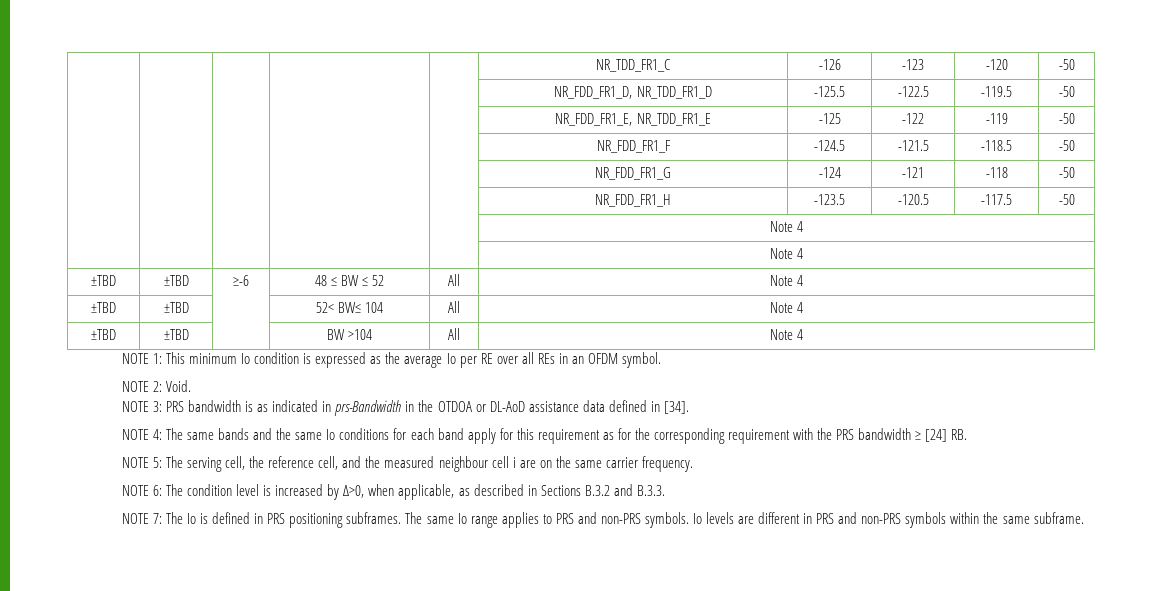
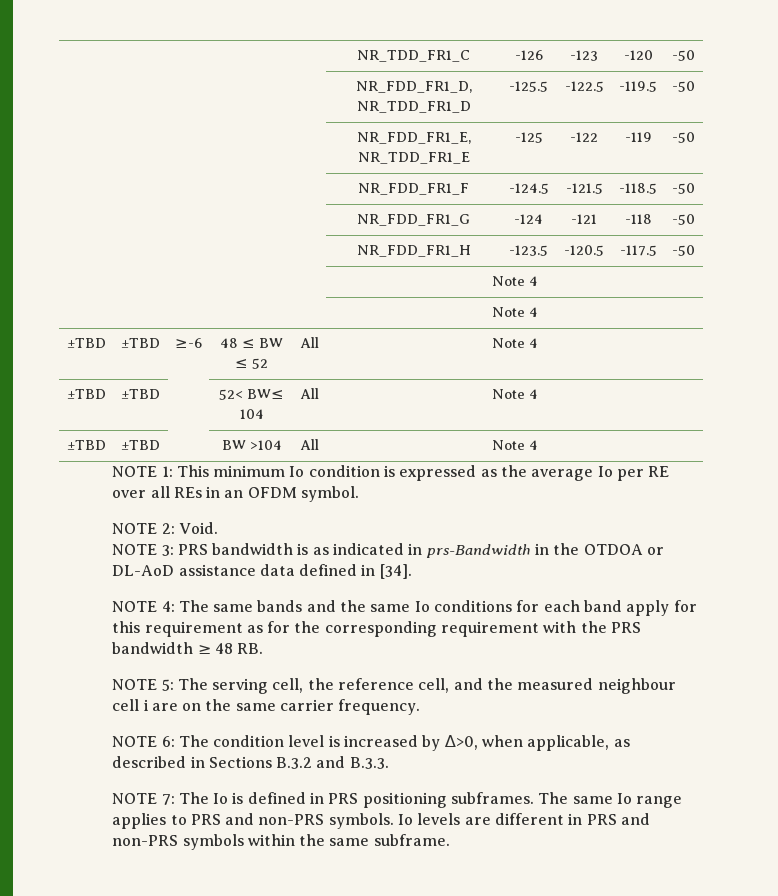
[925,429,948,442] [24] -> [214,643,233,654] 48

